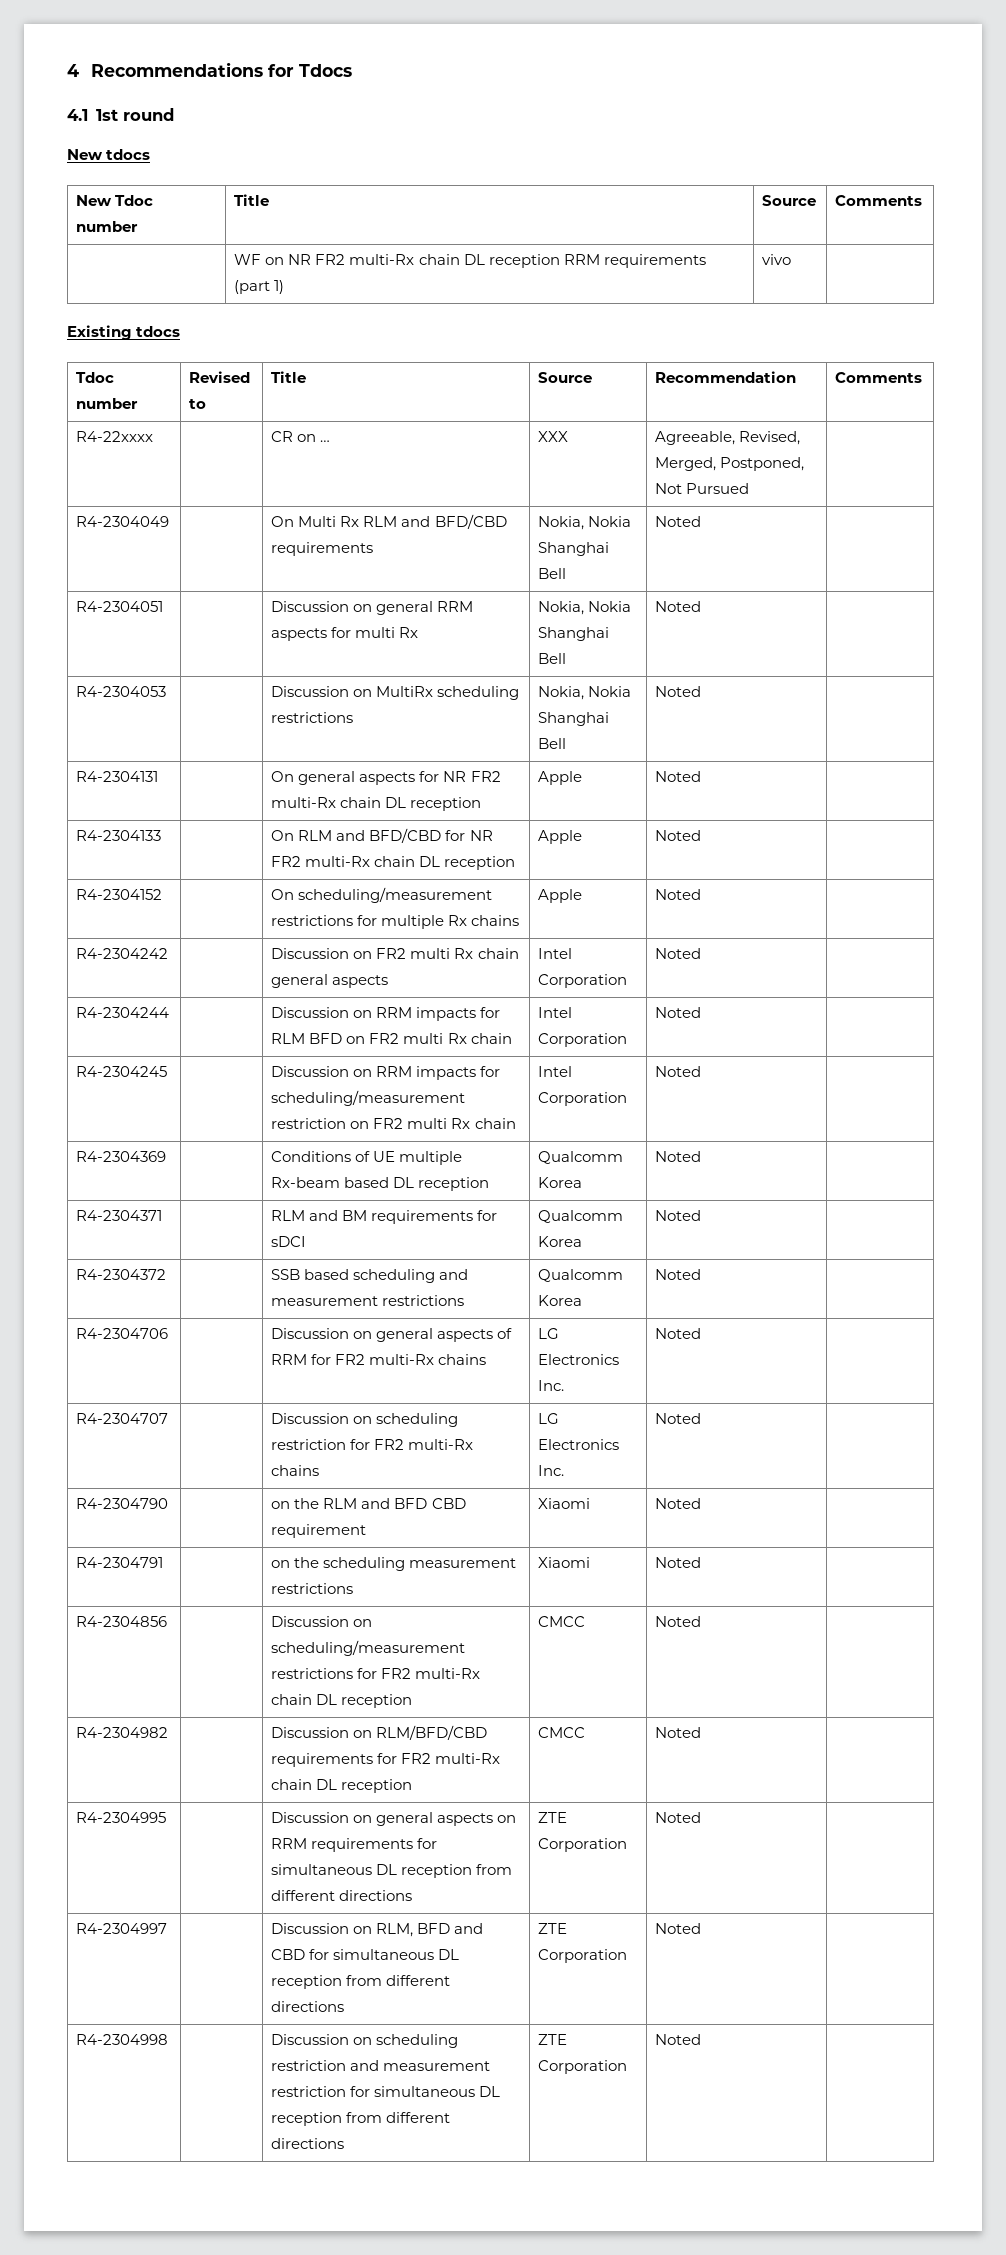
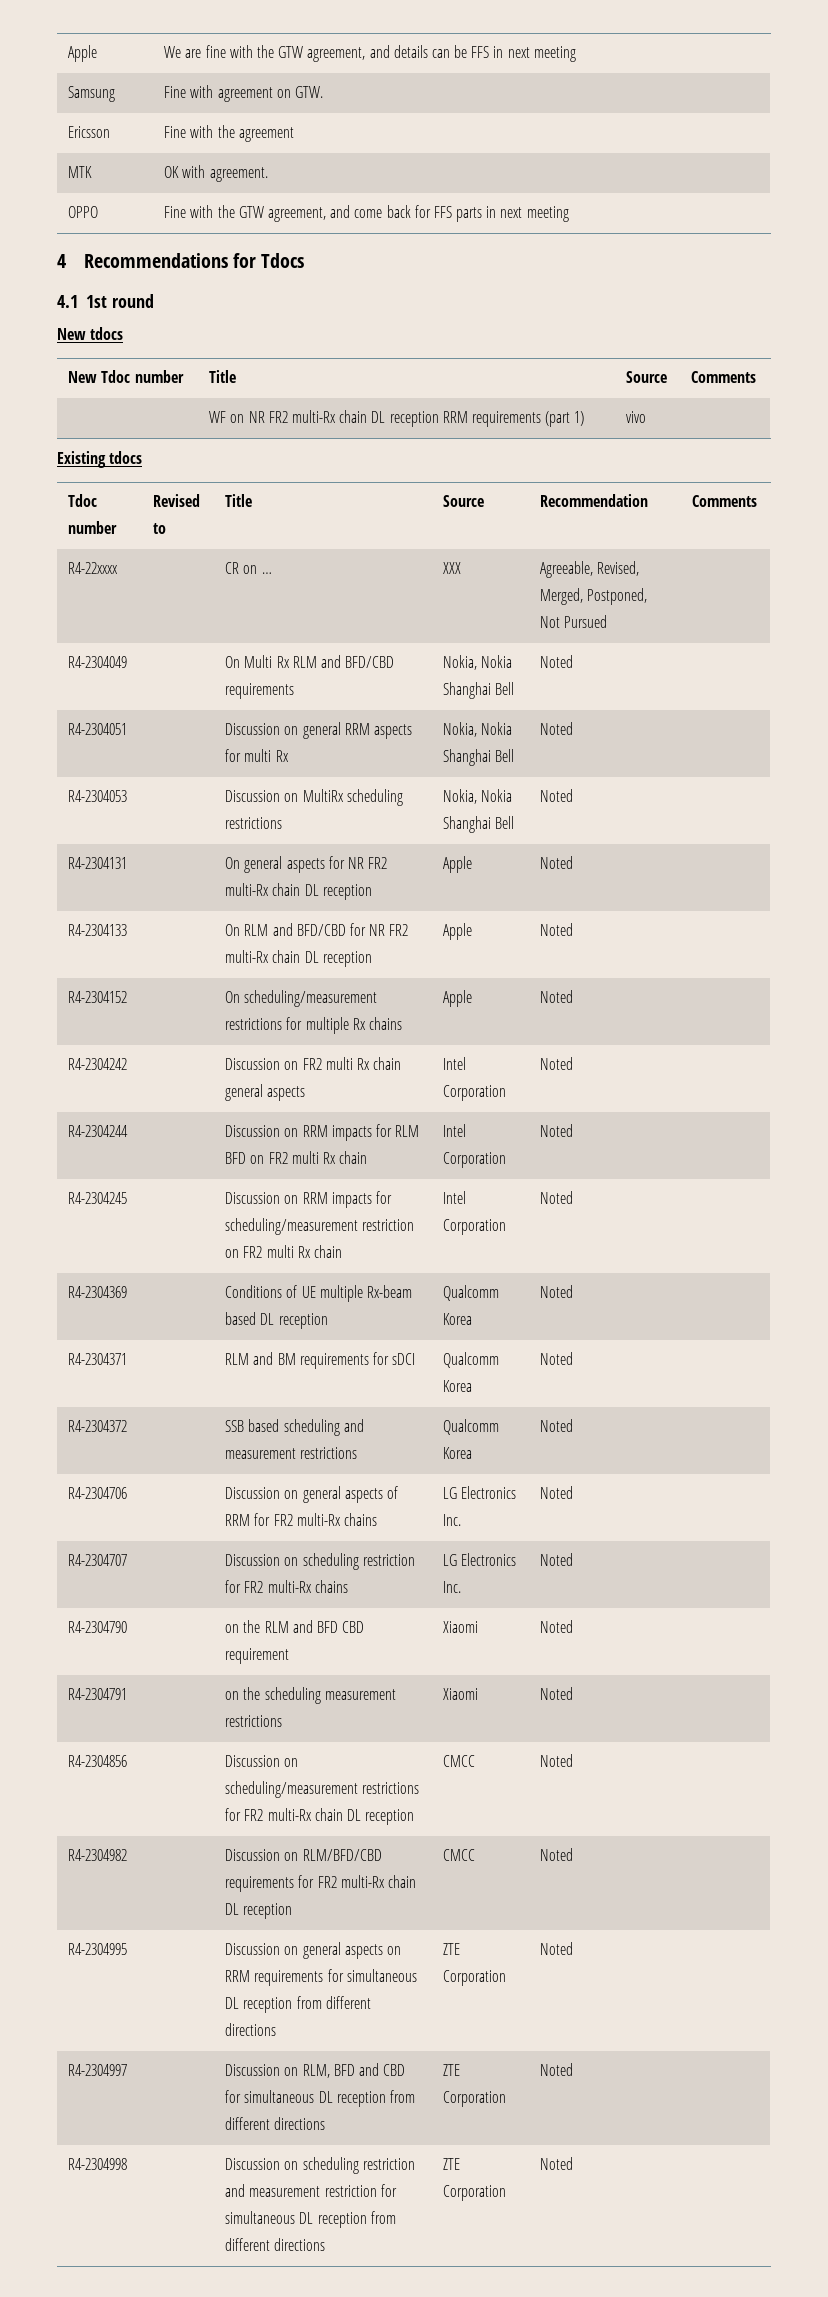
(67, 70) none -> [68,45,98,62] [164,45,576,62] [68,86,116,102] [164,85,323,102] [68,126,111,138] [164,125,294,142] [68,166,93,178] [164,165,268,182] [68,206,99,218] [164,205,569,222] Apple | We are fine with the GTW agreement, and details can be FFS in next meeting // Samsung | Fine with agreement on GTW. // Ericsson | Fine with the agreement // MTK | OK with agreement. // OPPO | Fine with the GTW agreement, and come back for FFS parts in next meeting //

